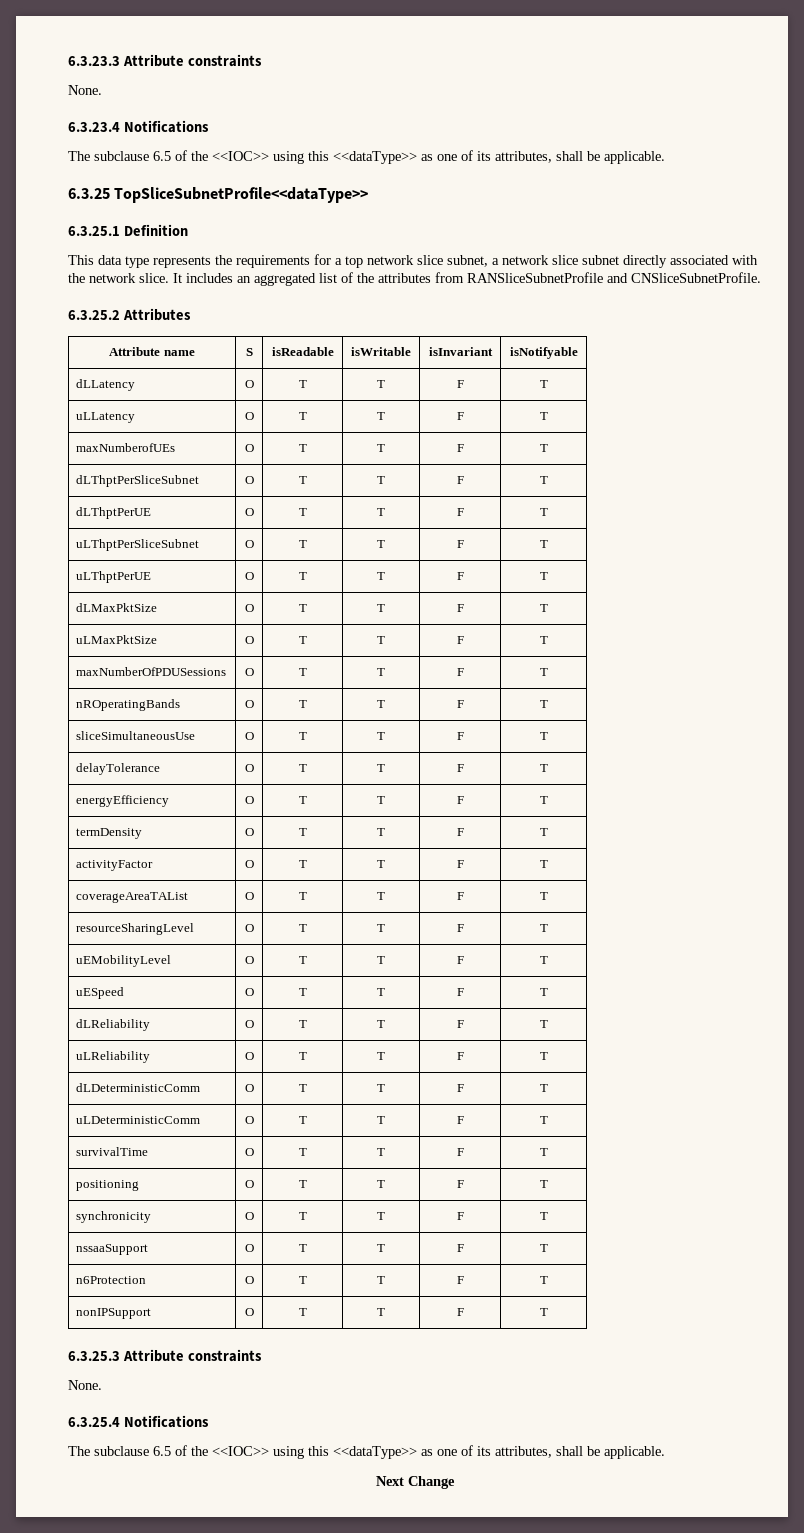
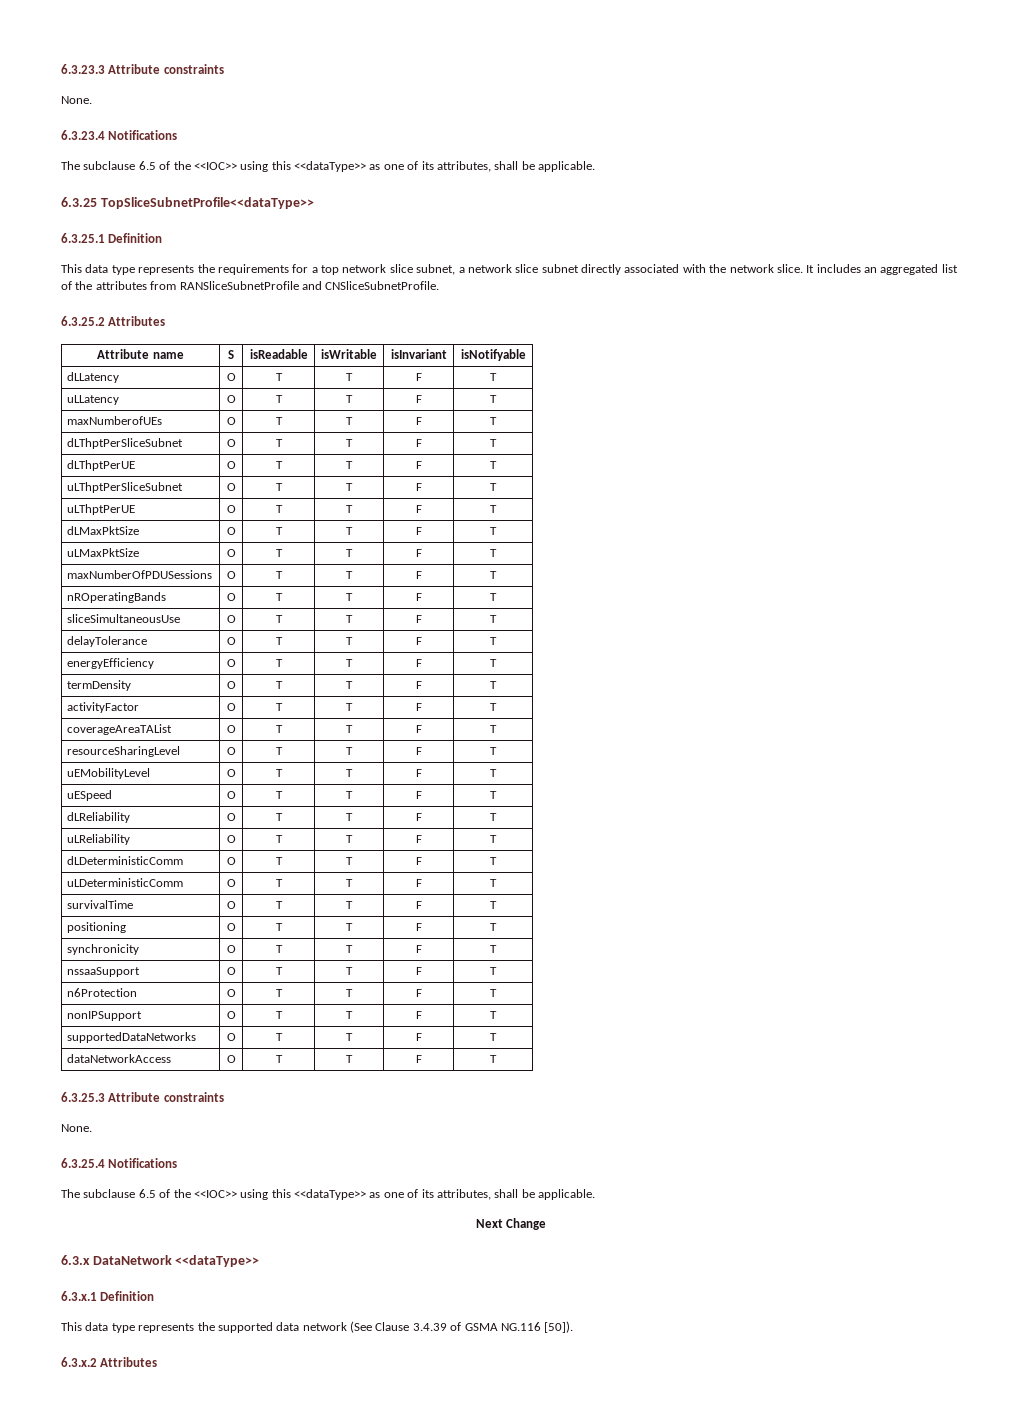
(548, 1312) none -> [67,1032,197,1043] [226,1033,236,1041] [275,1033,283,1041] [346,1033,353,1041] [415,1033,422,1041] [490,1033,497,1041] [67,1054,172,1063] [226,1055,236,1063] [275,1055,283,1063] [346,1055,353,1063] [415,1055,422,1063] [490,1055,497,1063] // supportedDataNetworks | O | T | T | F | T // dataNetworkAccess | O | T | T | F | T
(455, 1482) none -> [61,1255,260,1267] [61,1291,155,1301] [61,1321,574,1333] [61,1357,158,1367] // 6.3.x DataNetwork <<dataType>> // 6.3.x.1 Definition // This data type represents the supported data network (See Clause 3.4.39 of GSMA NG.116 [50]). // 6.3.x.2 Attributes

